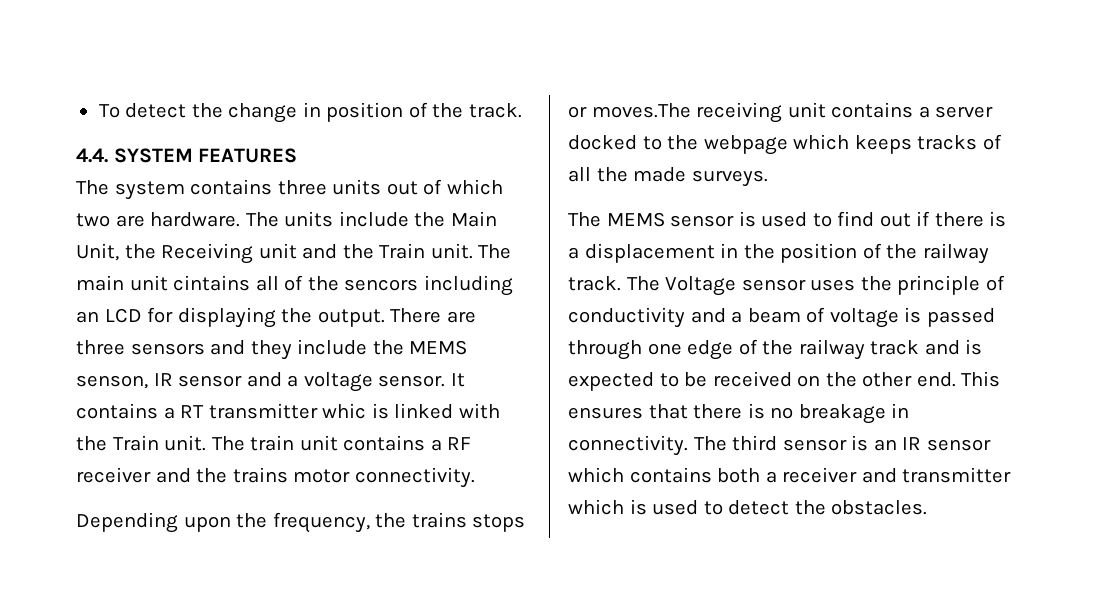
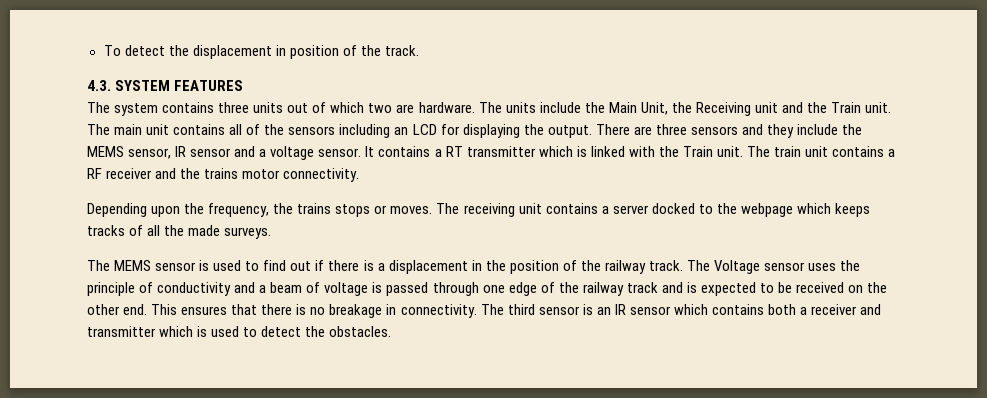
[228,103,298,123] change -> [192,45,272,59] displacement
[76,148,108,163] 4.4. -> [87,80,111,91] 4.3.
[173,275,251,291] cintains -> [173,124,226,135] contains
[344,279,419,291] sencors -> [288,126,336,135] sensors
[76,375,148,389] senson, -> [128,148,172,159] sensor,
[322,403,367,419] whic -> [538,146,573,157] which
[591,103,691,118] moves.The -> [390,203,460,214] moves. The

